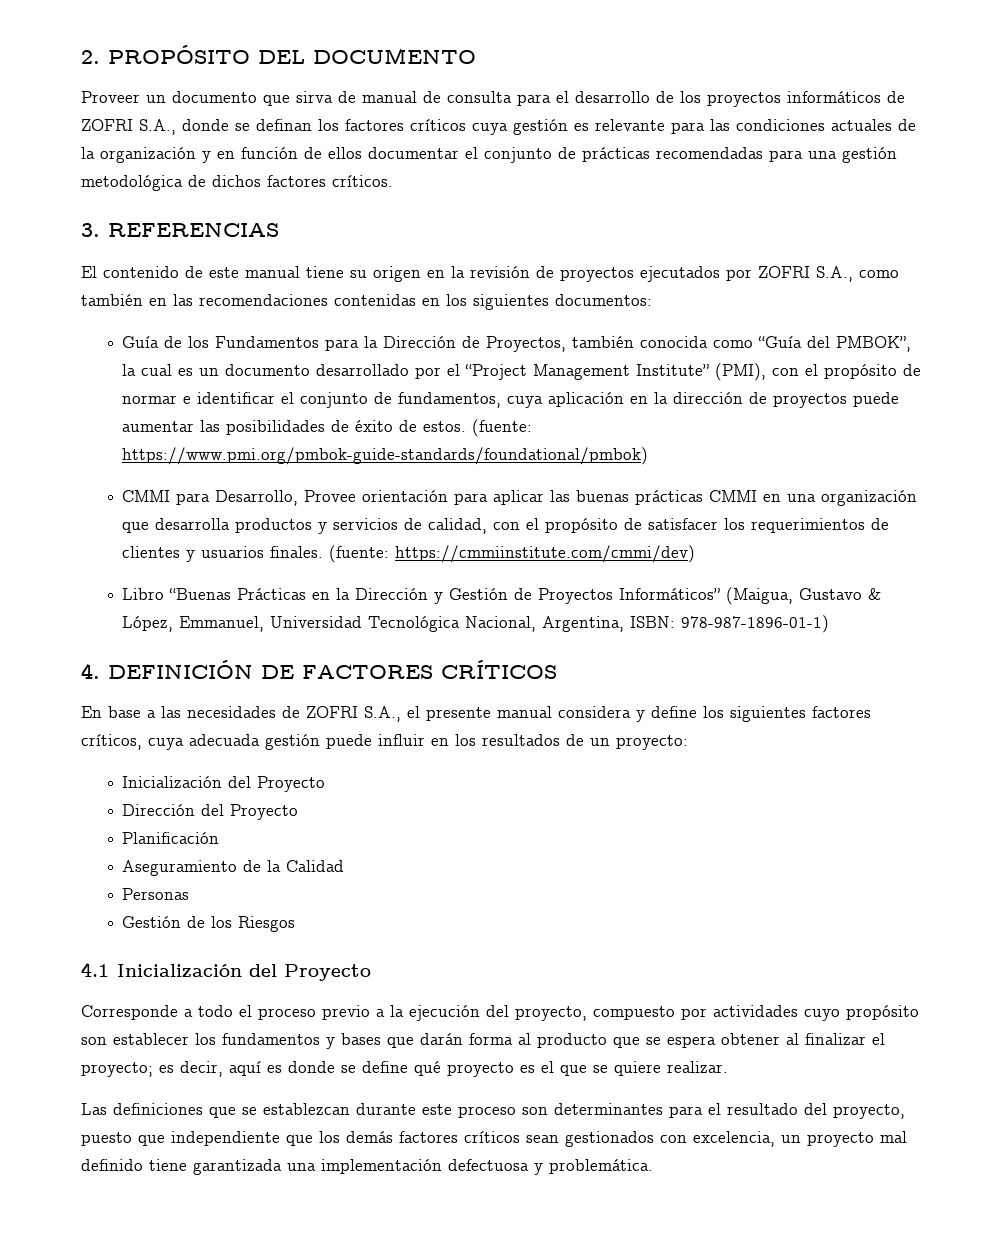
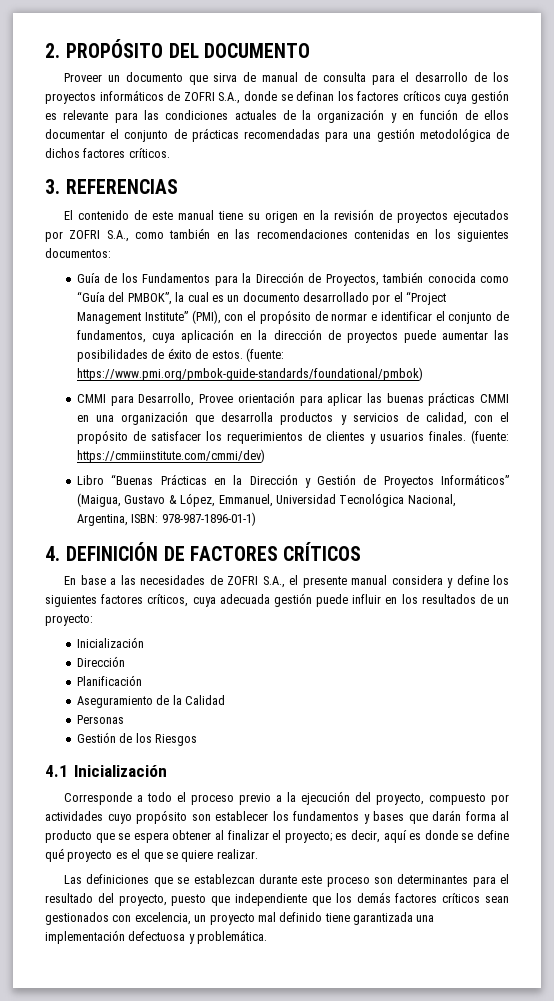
[228,776,326,792] [122,804,299,820] del Proyecto // Dirección del Proyecto -> [77,656,126,667] // Dirección
[249,964,372,981] del Proyecto -> (168, 771) none

